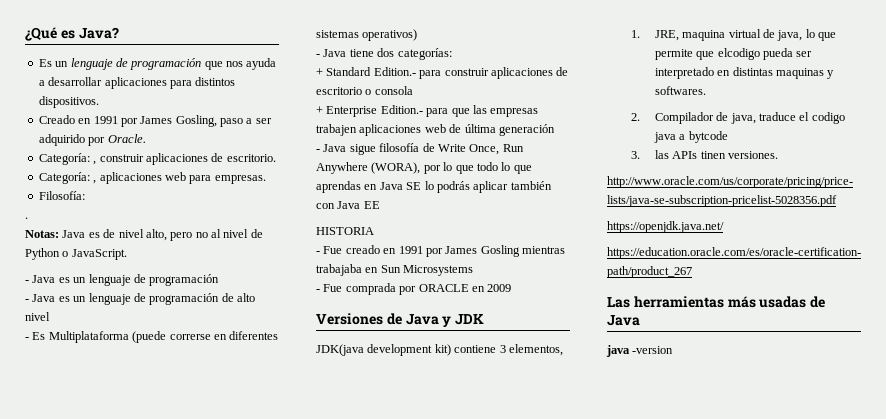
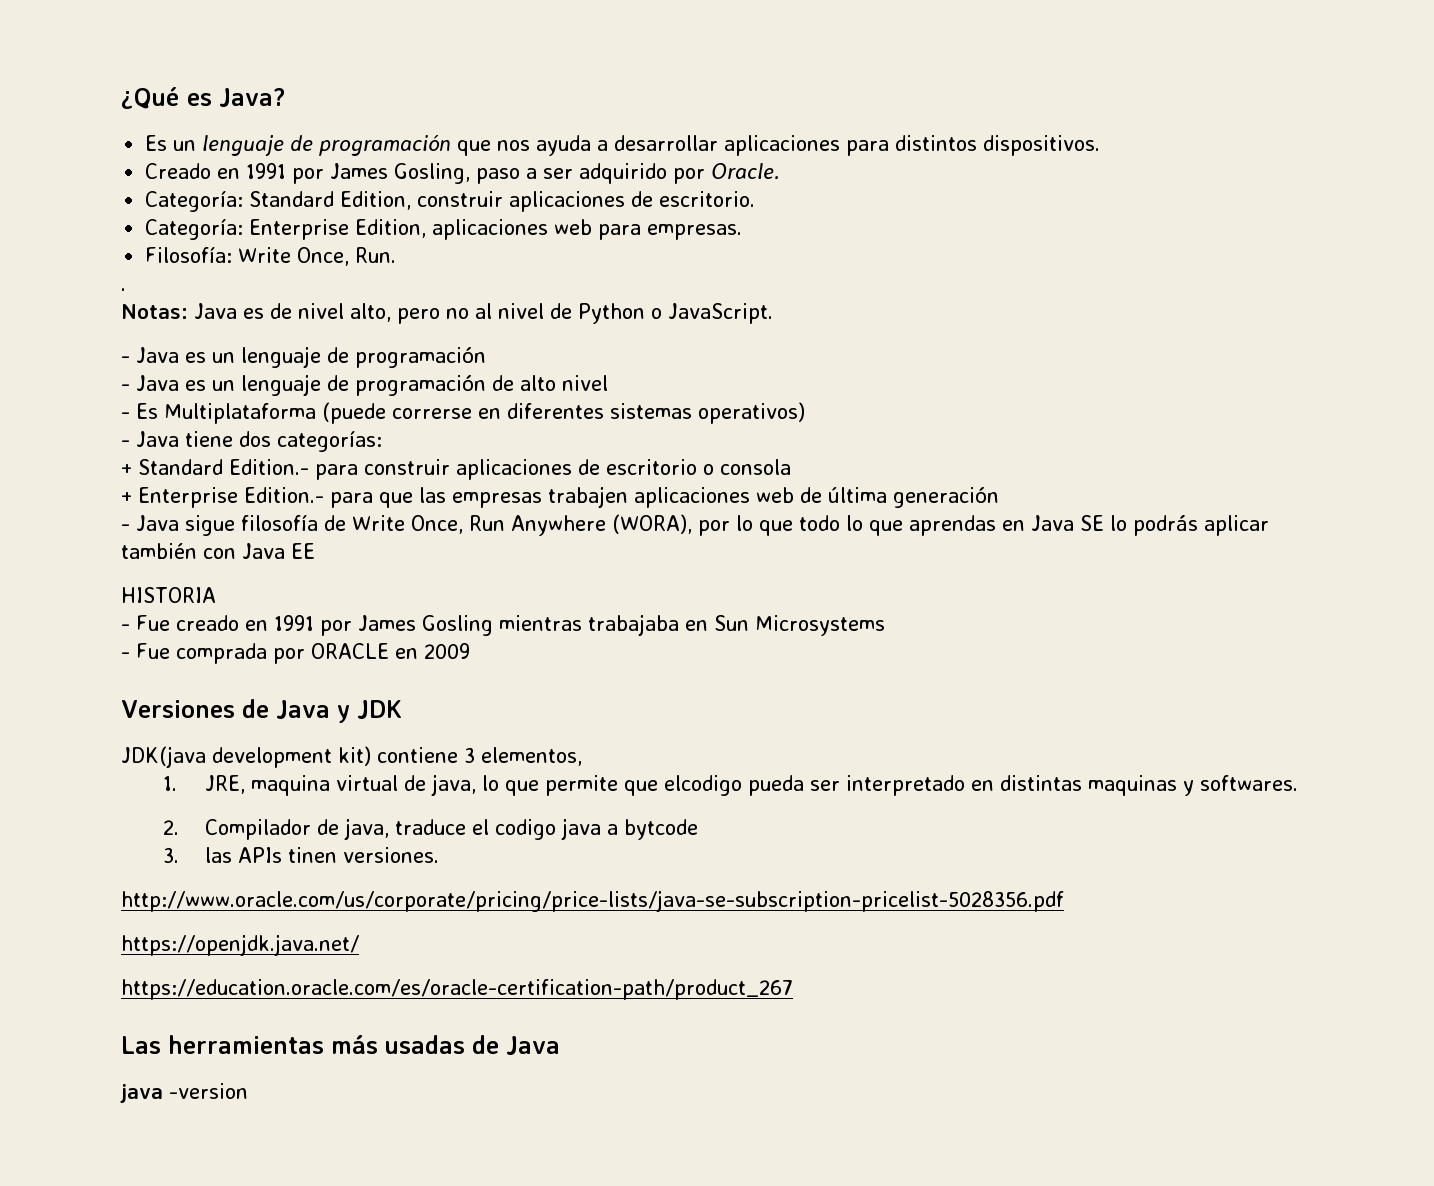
[93,161,97,165] , -> [249,191,412,210] Standard Edition,
[93,180,97,184] , -> [249,219,427,240] Enterprise Edition,
(85, 195) none -> [238,247,397,266] Write Once, Run.

